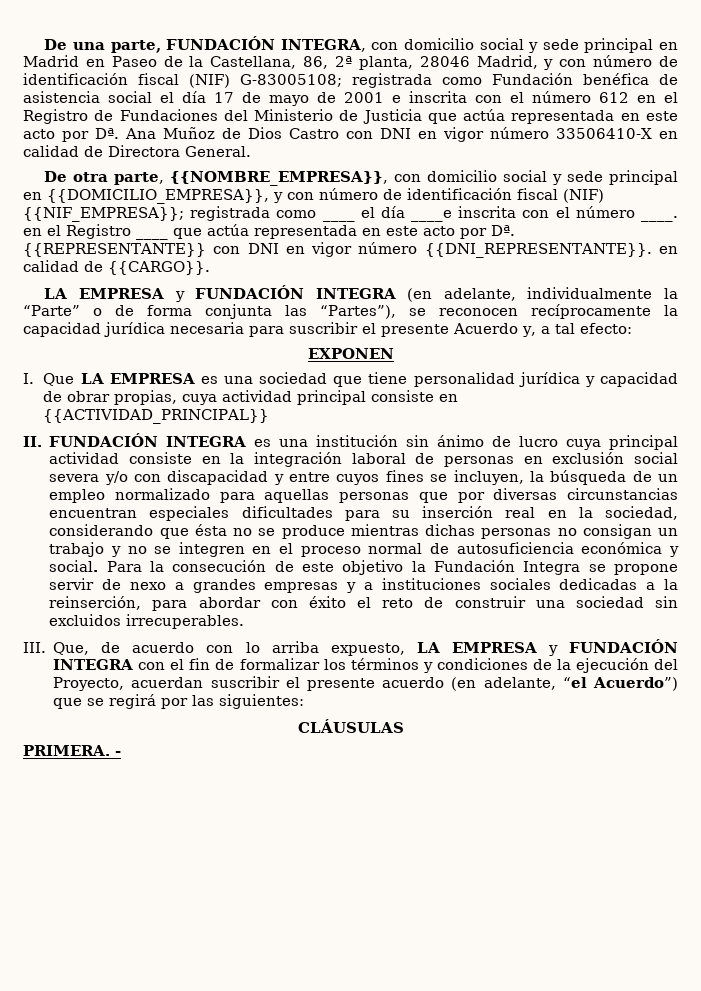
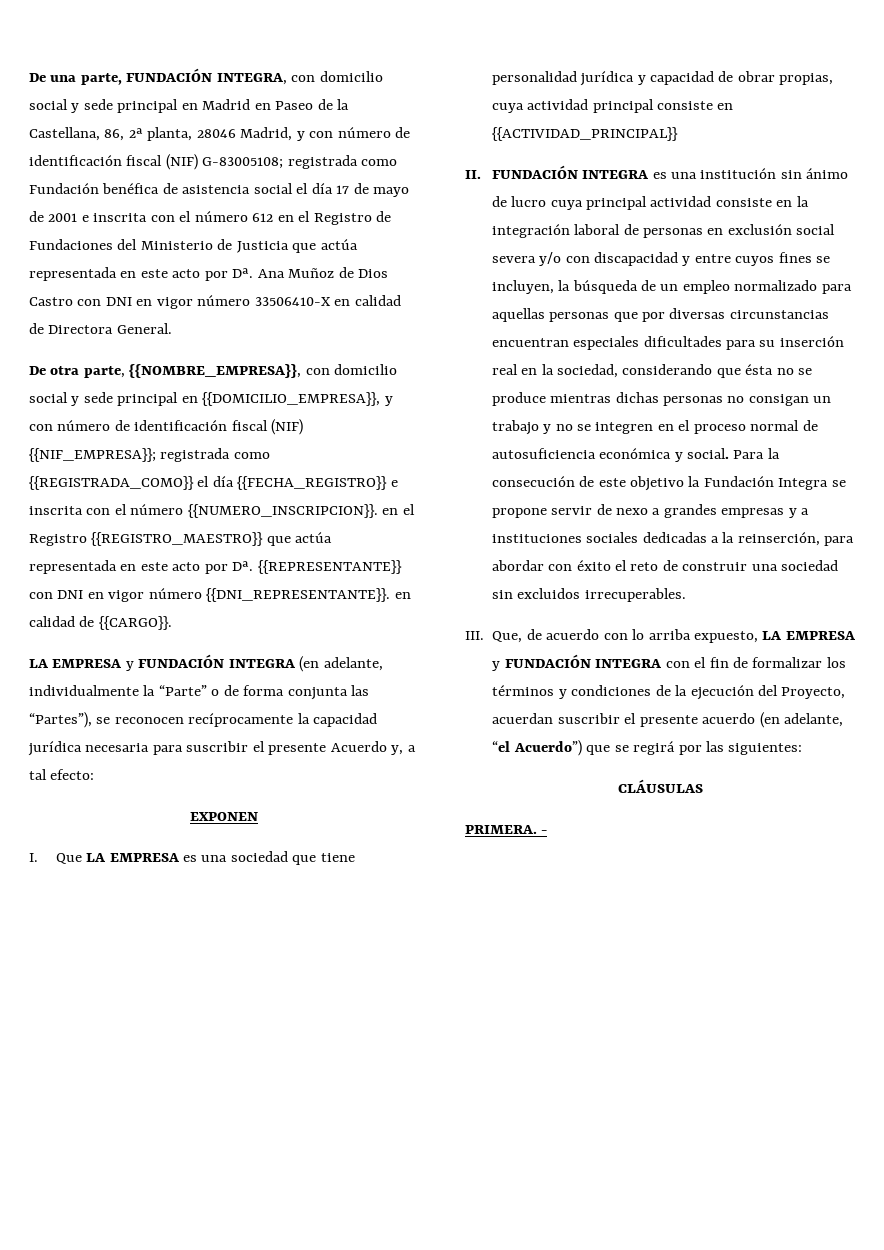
[322,218,355,222] [360,206,678,222] [23,224,168,240] ____ el día ____e inscrita con el número ____. en el Registro ____ -> [29,476,398,490] [29,504,415,518] [29,532,264,546] {{REGISTRADA_COMO}} el día {{FECHA_REGISTRO}} e inscrita con el número {{NUMERO_INSCRIPCION}}. en el Registro {{REGISTRO_MAESTRO}}

